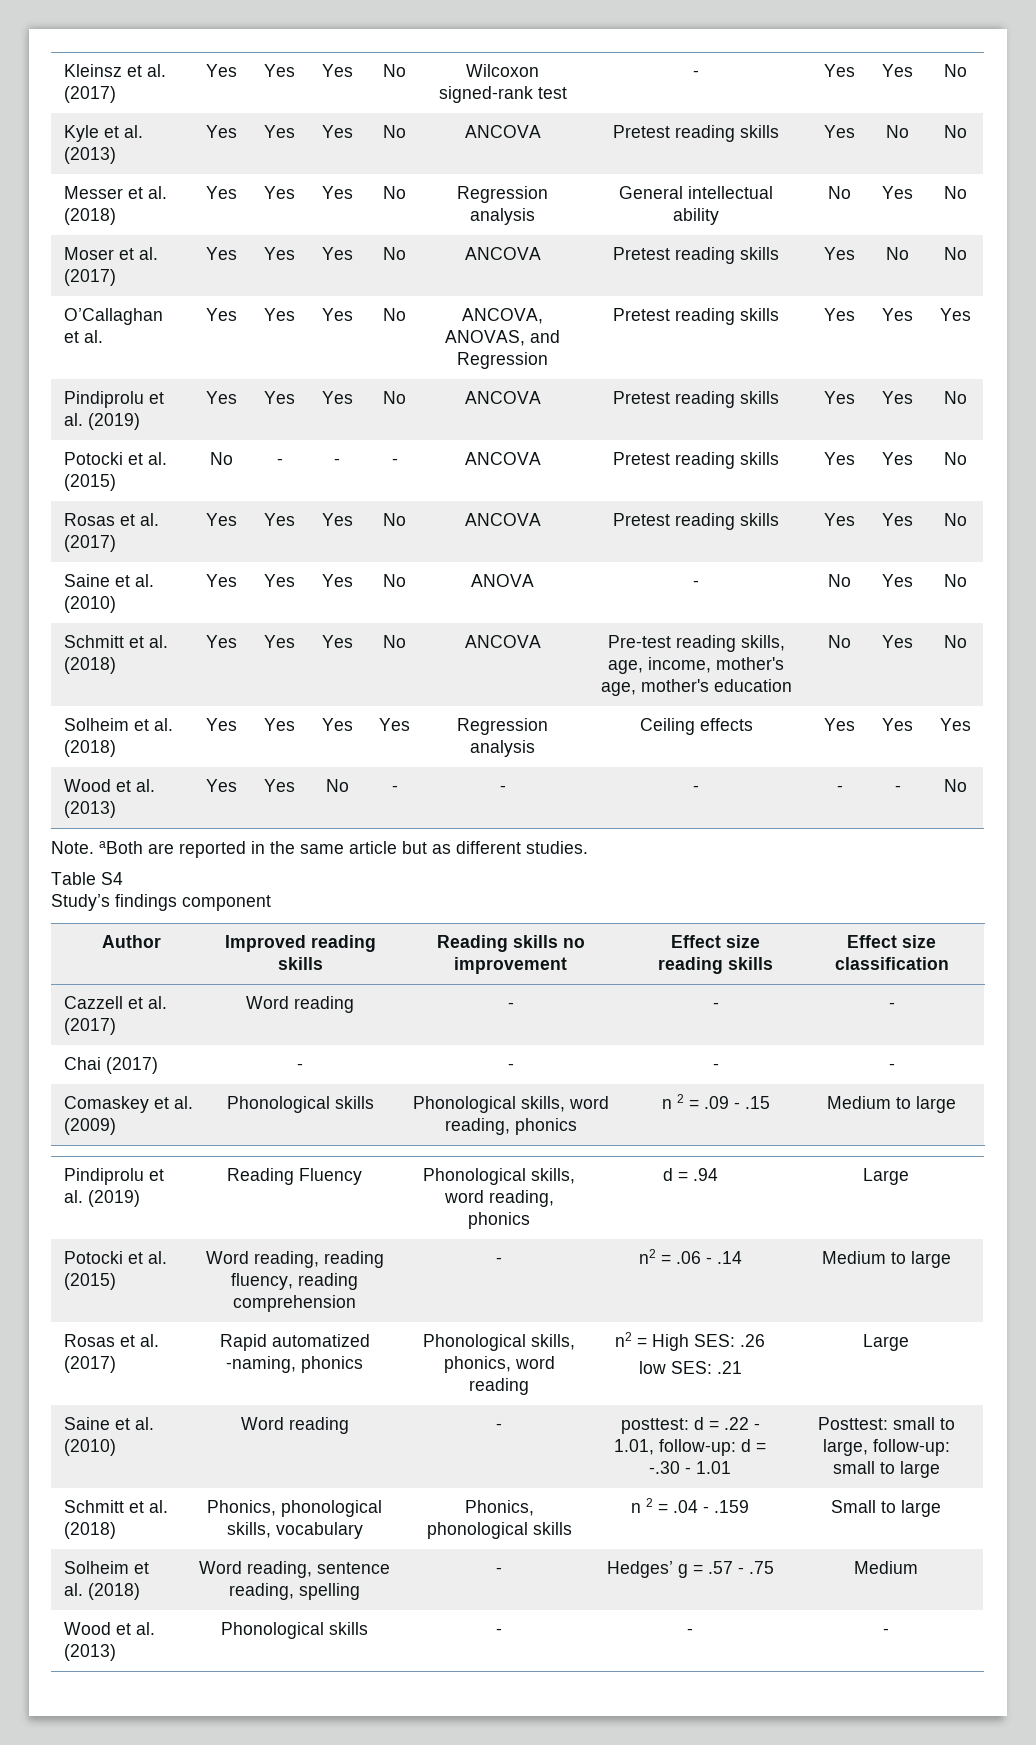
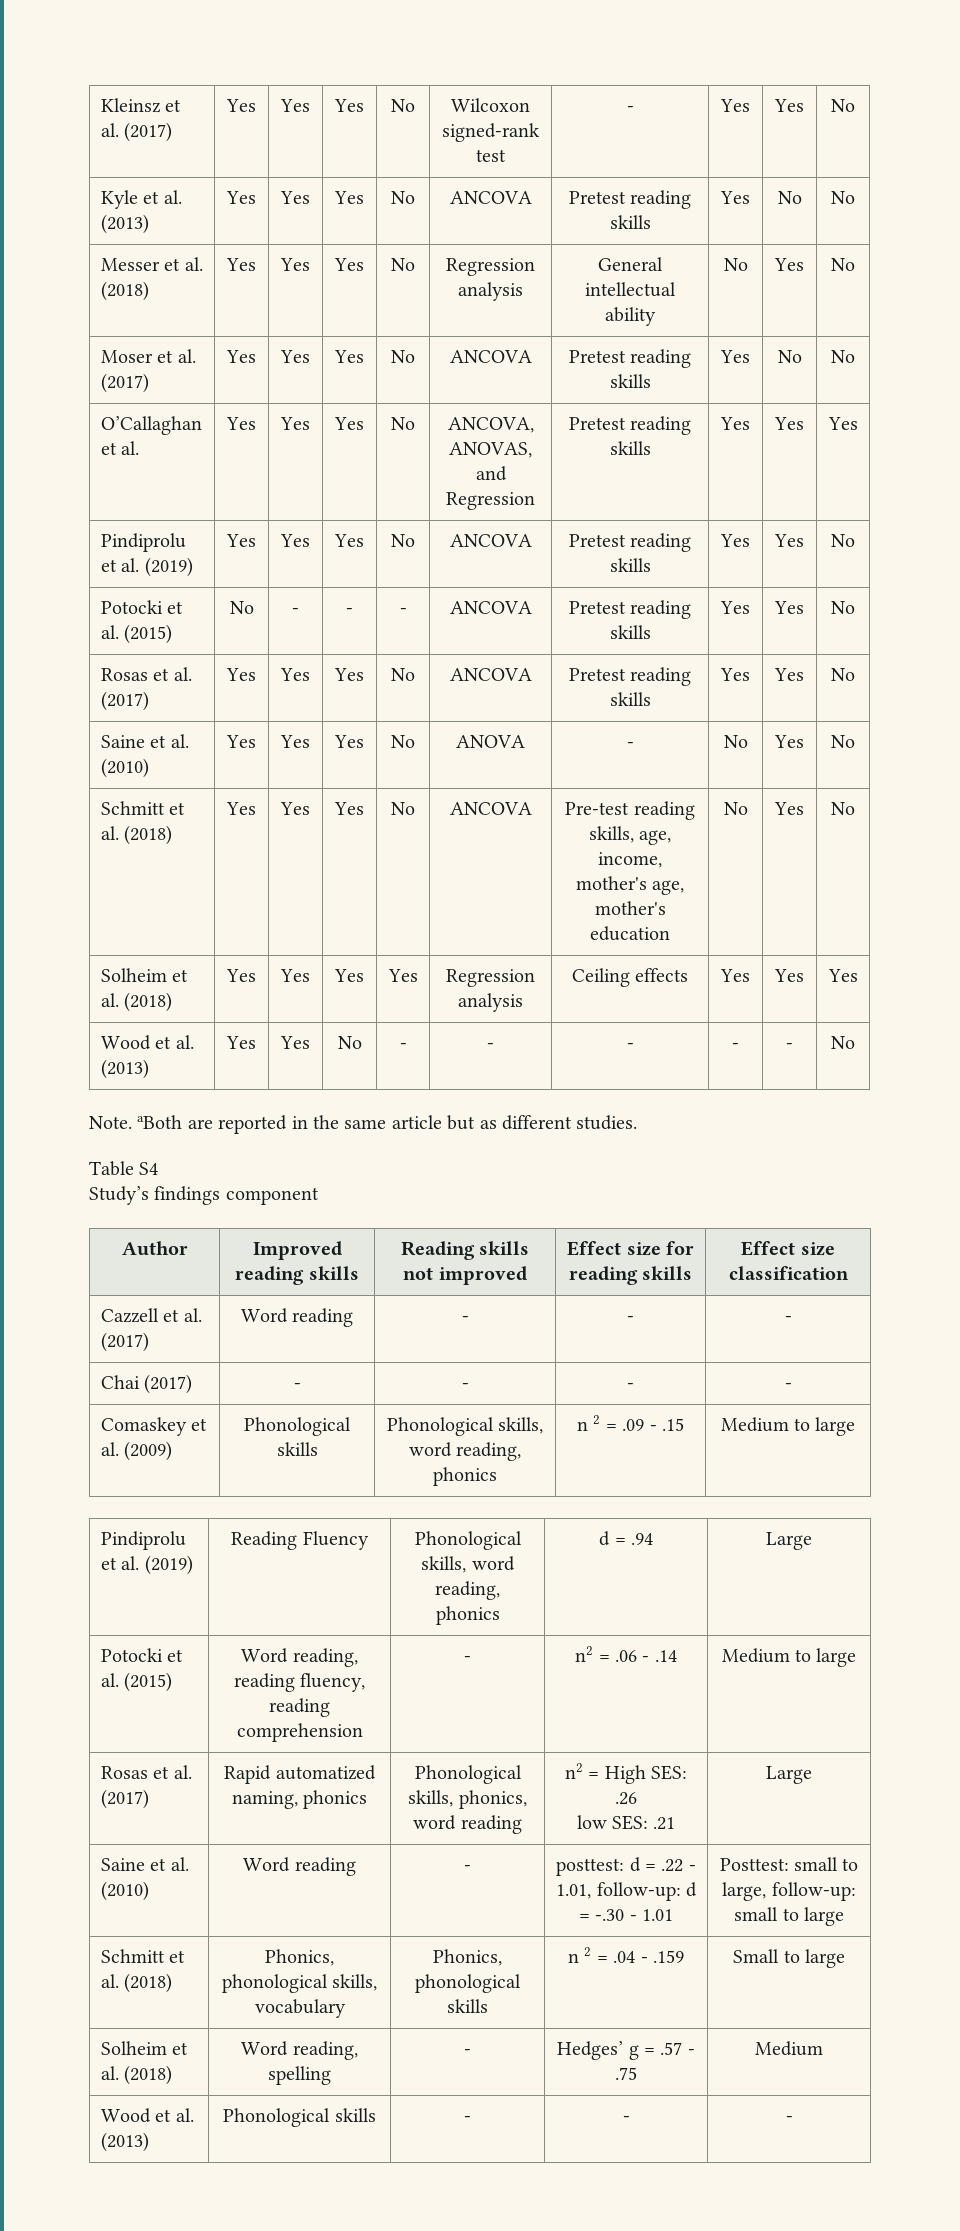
[562,938,585,948] [454,957,567,974] [671,935,760,948] no improvement | Effect size -> [403,1266,527,1285] [567,1241,694,1256] not improved | Effect size for
[226,1356,296,1373] -naming, -> [231,1791,298,1809] naming,
[317,1562,390,1574] [229,1583,294,1600] sentence reading, -> (358, 2050) none

